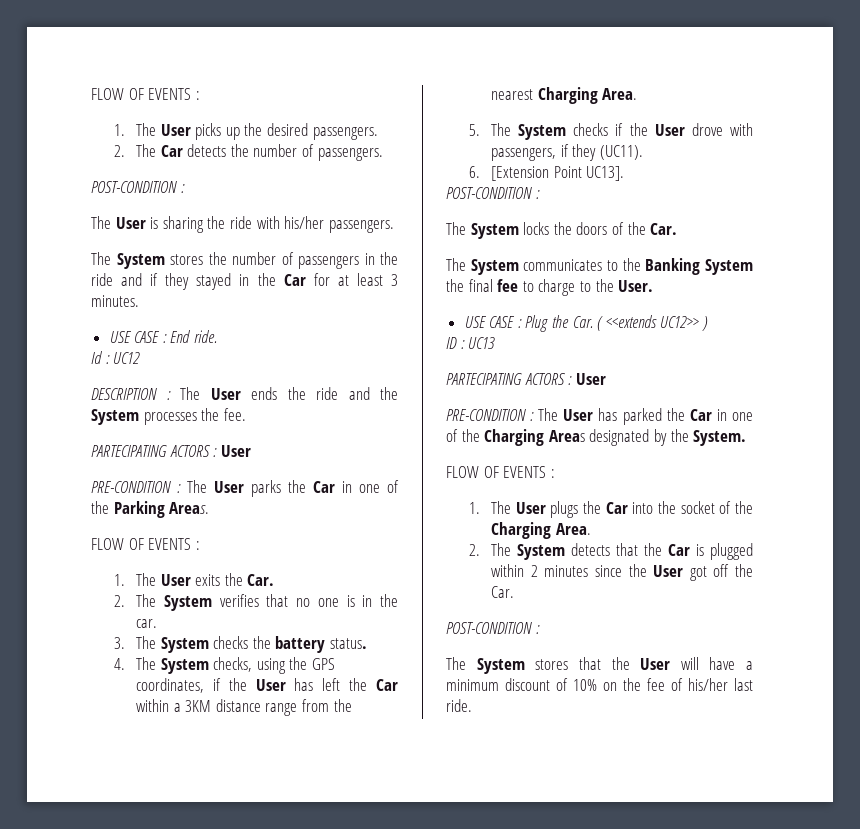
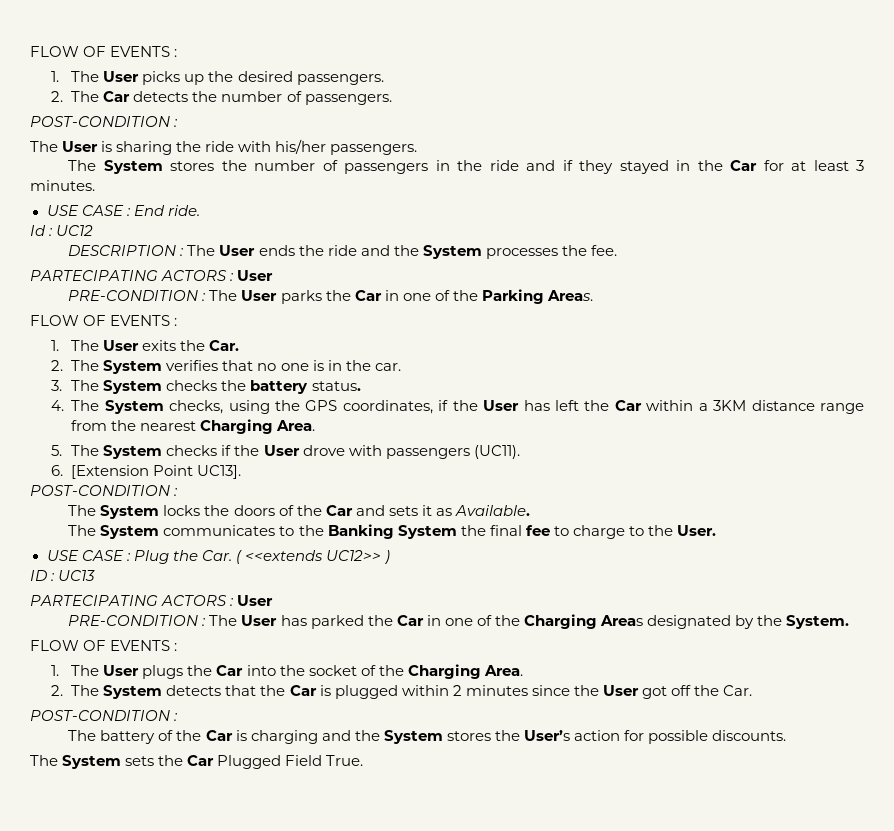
[491,144,597,161] passengers, if they -> [385,448,470,459] passengers
[650,223,678,235] Car. -> [325,505,530,516] Car and sets it as Available.
[476,657,753,674] [446,678,753,691] [446,699,472,712] System stores that the User will have a minimum discount of 10% on the fee of his/her last ride. -> [100,730,787,744] [30,755,364,769] battery of the Car is charging and the System stores the User’s action for possible discounts. // The System sets the Car Plugged Field True.

